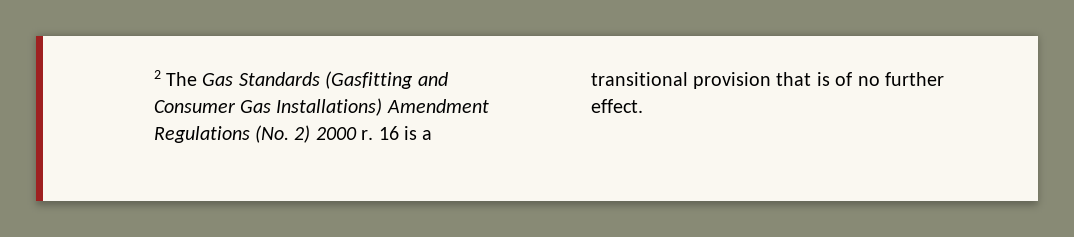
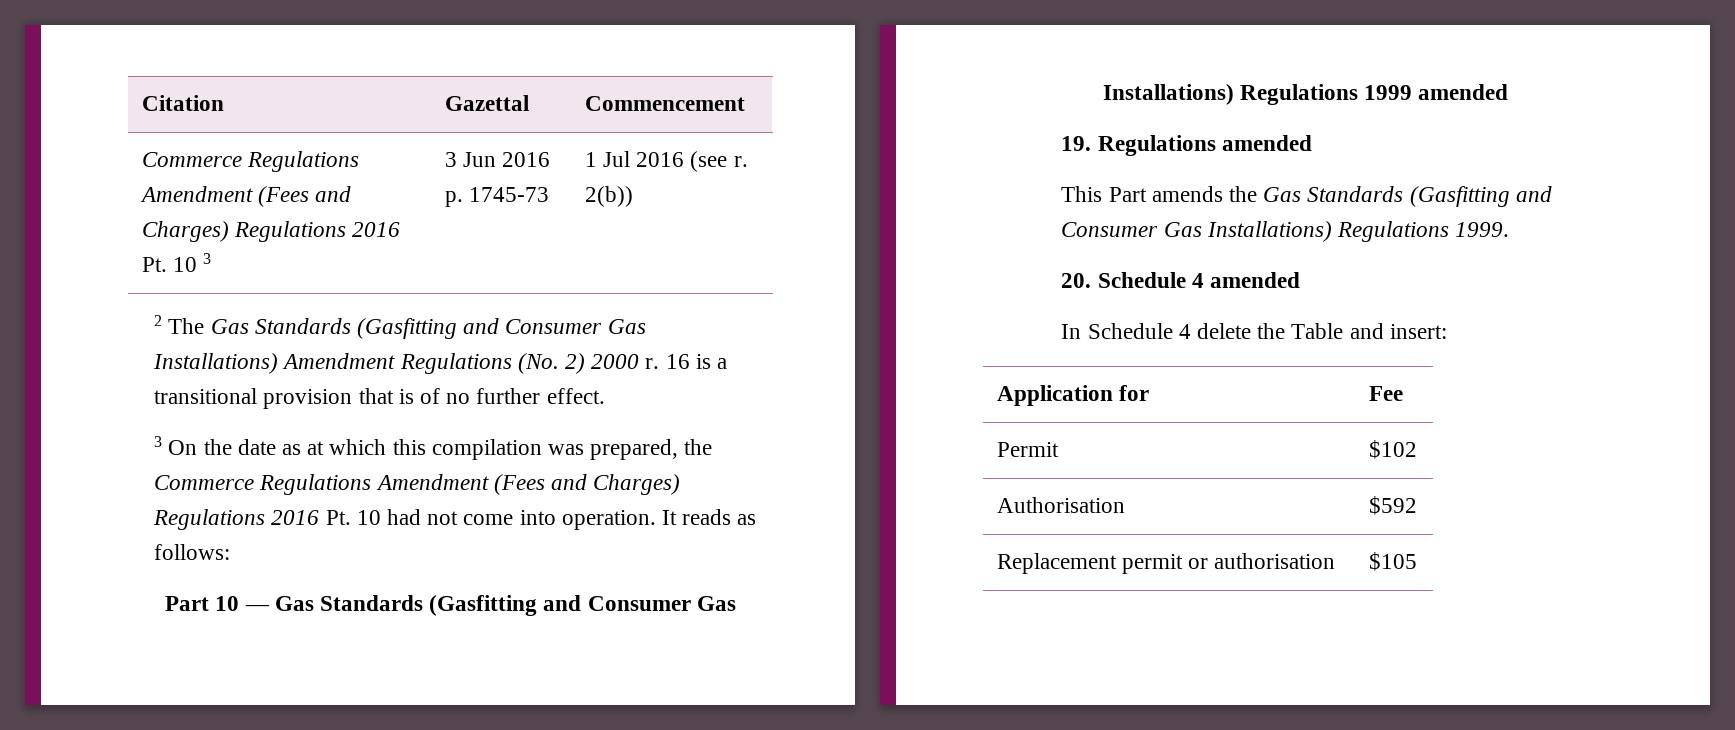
(153, 74) none -> [141,95,224,111] [444,95,529,111] [584,96,745,111] [141,151,360,172] [139,186,352,207] [141,221,401,242] [141,253,212,272] [444,152,551,167] [444,187,550,207] [584,151,748,172] [584,186,633,207] Citation | Gazettal | Commencement // Commerce Regulations Amendment (Fees and Charges) Regulations 2016 Pt. 10 3 | 3 Jun 2016 p. 1745-73 | 1 Jul 2016 (see r. 2(b)) //
(643, 106) none -> [154,436,713,460] [154,474,681,495] [153,509,757,530] [154,544,231,560] [165,595,736,616] [1102,84,1509,105] [1061,135,1312,156] [1061,186,1552,207] [1061,221,1510,242] [1061,272,1300,288] [1061,323,1447,339] [996,385,1150,406] [1368,386,1403,401] [996,442,1059,457] [1368,440,1417,459] [996,497,1125,513] [1368,496,1417,515] [996,553,1336,574] [1368,552,1417,571] // 3 On the date as at which this compilation was prepared, the Commerce Regulations Amendment (Fees and Charges) Regulations 2016 Pt. 10 had not come into operation. It reads as follows: // Part 10 — Gas Standards (Gasfitting and Consumer Gas Installations) Regulations 1999 amended // 19. Regulations amended // This Part amends the Gas Standards (Gasfitting and Consumer Gas Installations) Regulations 1999. // 20. Schedule 4 amended // In Schedule 4 delete the Table and insert: // Application for | Fee // Permit | $102 // Authorisation | $592 // Replacement permit or authorisation | $105

